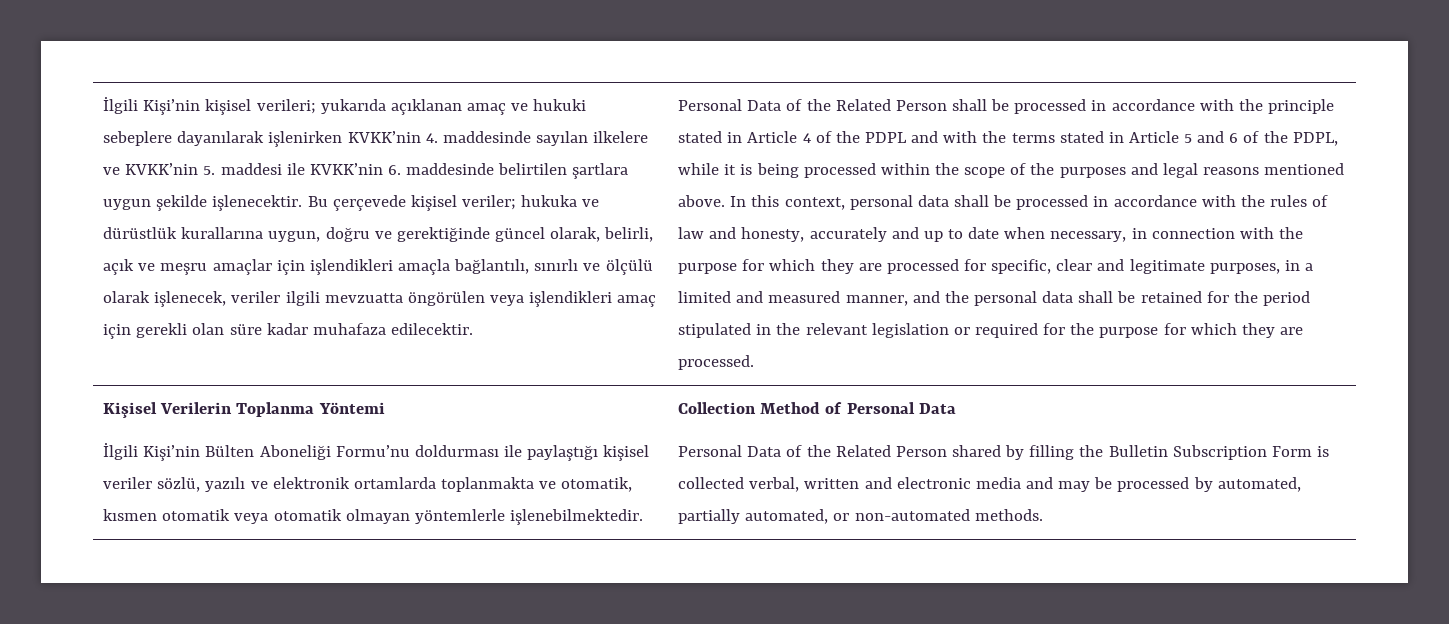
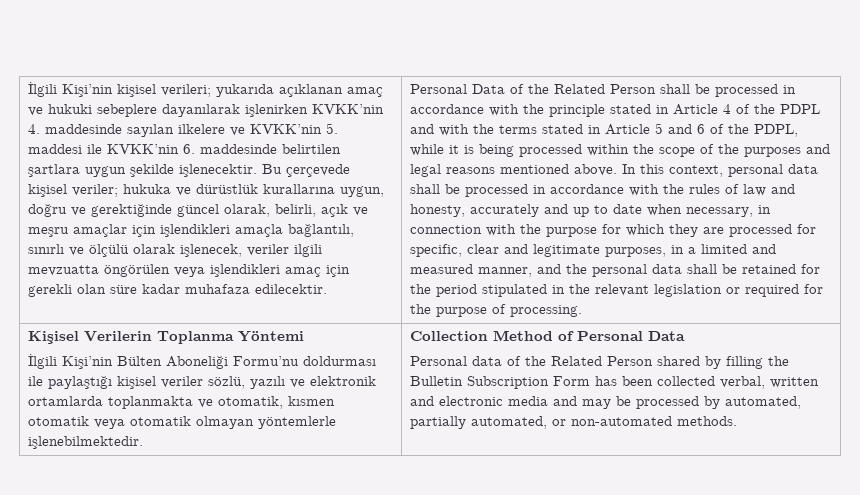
[1163,323,1303,338] [678,355,755,370] for which they are processed. -> [492,304,583,317] of processing.
[747,446,782,457] Data -> [472,356,503,366] data
[1316,446,1329,457] is -> [595,376,654,386] has been

